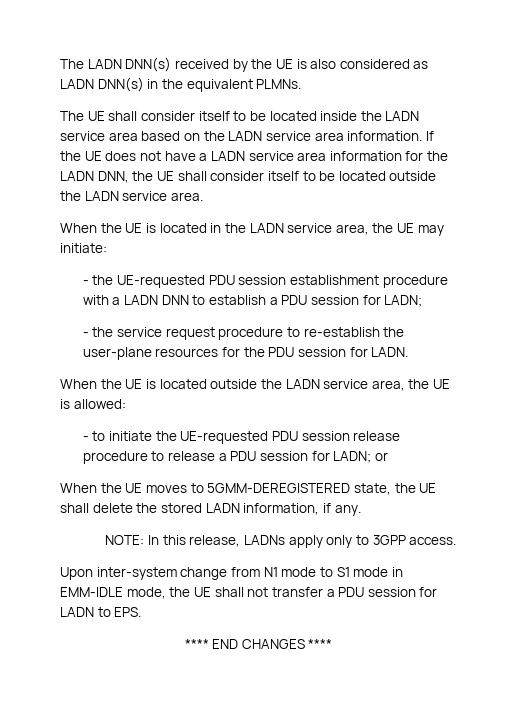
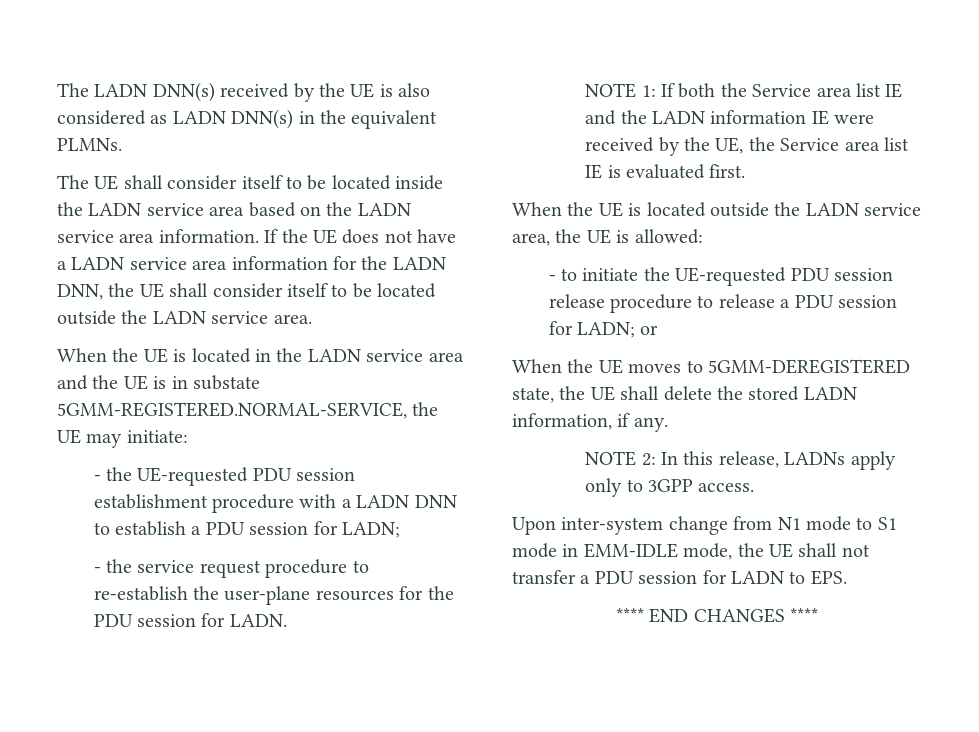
[335,224,369,235] area, -> [428,352,464,362] [57,375,260,390] [57,402,407,419] area and the UE is in substate 5GMM-REGISTERED.NORMAL-SERVICE,
(409, 352) none -> [585,83,903,98] [585,110,875,125] [585,137,910,156] [585,164,746,179] // NOTE 1: If both the Service area list IE and the LADN information IE were received by the UE, the Service area list IE is evaluated first.
[105,535,145,545] NOTE: -> [585,451,656,466] NOTE 2:

